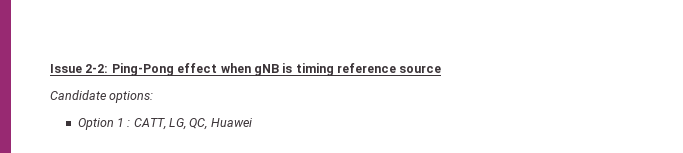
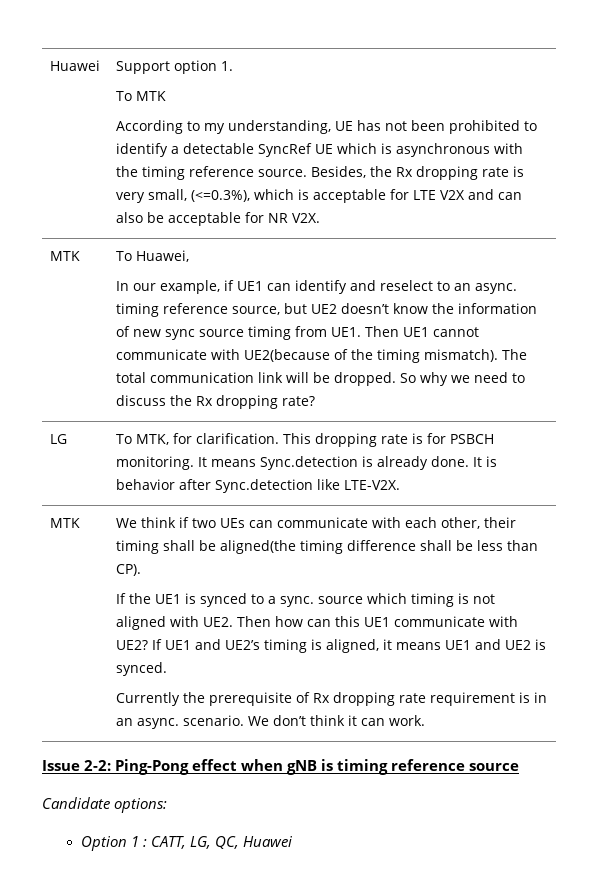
(50, 68) none -> [49,60,100,71] [115,60,233,74] [115,91,166,101] [115,120,537,134] [115,143,523,157] [115,166,524,180] [115,189,522,203] [115,212,320,226] [49,251,80,261] [115,250,189,262] [115,280,517,294] [115,303,537,317] [115,326,479,340] [115,349,527,363] [115,372,525,386] [115,395,315,409] [49,434,67,444] [115,433,494,447] [115,456,497,470] [115,479,400,493] [49,518,80,528] [115,517,516,529] [115,540,538,554] [115,564,141,576] [115,593,495,607] [115,616,518,630] [115,639,546,653] [115,662,167,676] [115,692,547,706] [115,715,425,729] Huawei | Support option 1. // To MTK // According to my understanding, UE has not been prohibited to identify a detectable SyncRef UE which is asynchronous with the timing reference source. Besides, the Rx dropping rate is very small, (<=0.3%), which is acceptable for LTE V2X and can also be acceptable for NR V2X. // MTK | To Huawei, // In our example, if UE1 can identify and reselect to an async. timing reference source, but UE2 doesn’t know the information of new sync source timing from UE1. Then UE1 cannot communicate with UE2(because of the timing mismatch). The total communication link will be dropped. So why we need to discuss the Rx dropping rate? // LG | To MTK, for clarification. This dropping rate is for PSBCH monitoring. It means Sync.detection is already done. It is behavior after Sync.detection like LTE-V2X. // MTK | We think if two UEs can communicate with each other, their timing shall be aligned(the timing difference shall be less than CP). // If the UE1 is synced to a sync. source which timing is not aligned with UE2. Then how can this UE1 communicate with UE2? If UE1 and UE2’s timing is aligned, it means UE1 and UE2 is synced. // Currently the prerequisite of Rx dropping rate requirement is in an async. scenario. We don’t think it can work. //

